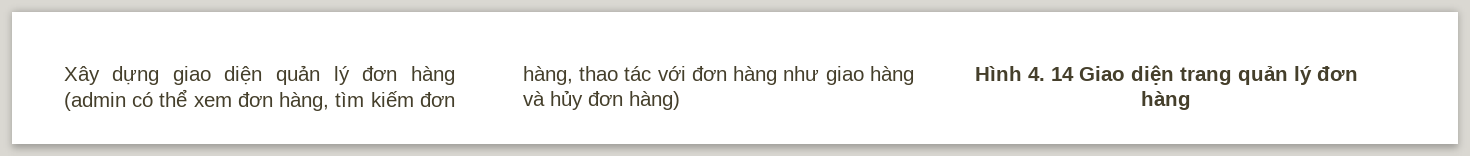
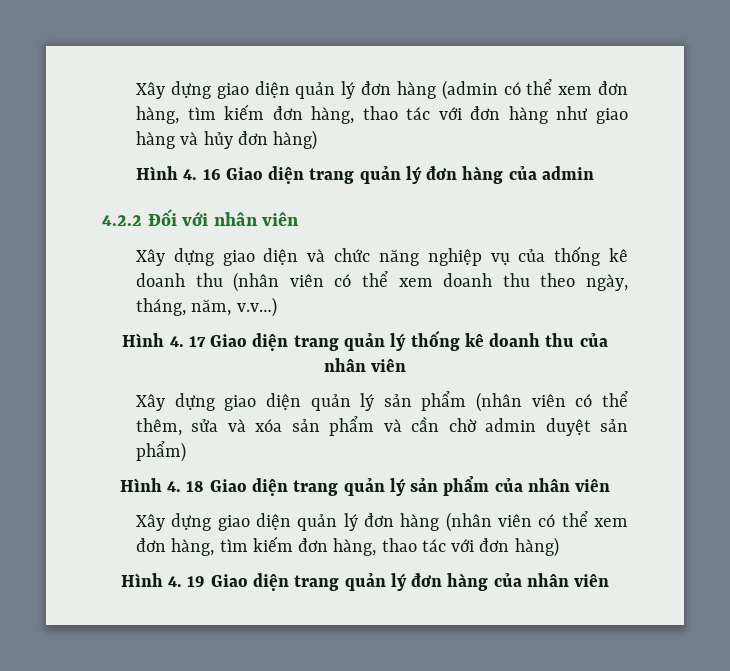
[1050,65,1358,85] [1141,91,1191,110] 14 Giao diện trang quản lý đơn hàng -> [202,166,594,184] [102,209,300,226] [136,246,628,266] [136,271,629,292] [136,297,277,317] [122,331,608,351] [323,358,407,372] [136,391,628,412] [136,416,628,436] [136,441,187,462] [119,476,611,496] [136,511,628,532] [136,536,559,557] [120,573,610,591] 16 Giao diện trang quản lý đơn hàng của admin // 4.2.2 Đối với nhân viên // Xây dựng giao diện và chức năng nghiệp vụ của thống kê doanh thu (nhân viên có thể xem doanh thu theo ngày, tháng, năm, v.v…) // Hình 4. 17 Giao diện trang quản lý thống kê doanh thu của nhân viên // Xây dựng giao diện quản lý sản phẩm (nhân viên có thể thêm, sửa và xóa sản phẩm và cần chờ admin duyệt sản phẩm) // Hình 4. 18 Giao diện trang quản lý sản phẩm của nhân viên // Xây dựng giao diện quản lý đơn hàng (nhân viên có thể xem đơn hàng, tìm kiếm đơn hàng, thao tác với đơn hàng) // Hình 4. 19 Giao diện trang quản lý đơn hàng của nhân viên

